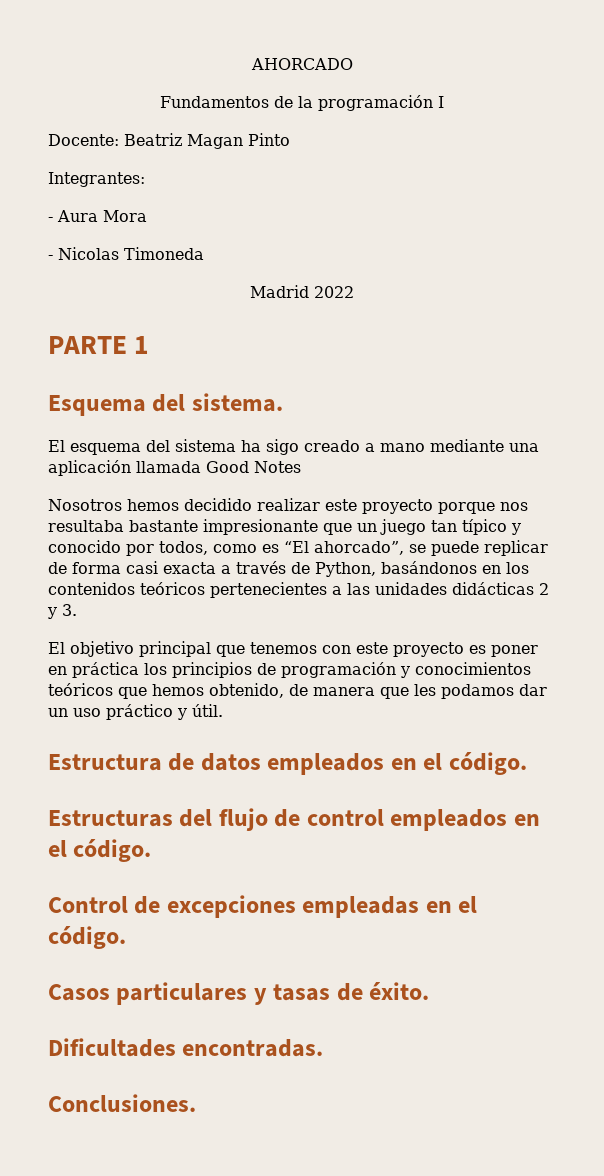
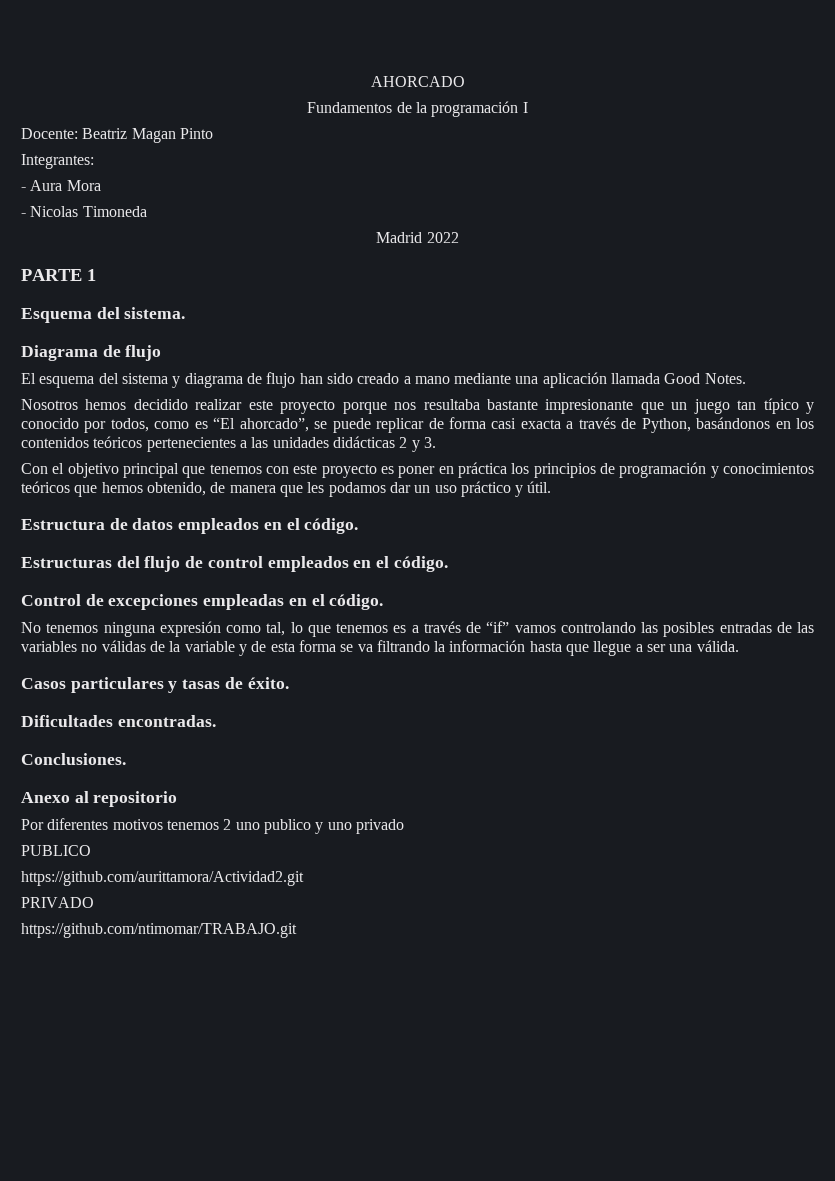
(283, 402) none -> [21,345,162,361] // Diagrama de flujo
[241,439,299,455] ha sigo -> [172,372,353,388] y diagrama de flujo han sido
[254,461,301,473] Notes -> [704,373,746,384] Notes.
[48,642,65,654] El -> [21,463,65,474] Con el
(126, 937) none -> [21,621,814,637] [21,640,739,656] // No tenemos ninguna expresión como tal, lo que tenemos es a través de “if” vamos controlando las posibles entradas de las variables no válidas de la variable y de esta forma se va filtrando la información hasta que llegue a ser una válida.
(196, 1103) none -> [21,791,178,807] [21,818,404,834] [21,845,91,856] [21,871,304,886] [21,897,94,908] [21,923,297,938] // Anexo al repositorio // Por diferentes motivos tenemos 2 uno publico y uno privado // PUBLICO // https://github.com/aurittamora/Actividad2.git // PRIVADO // https://github.com/ntimomar/TRABAJO.git

